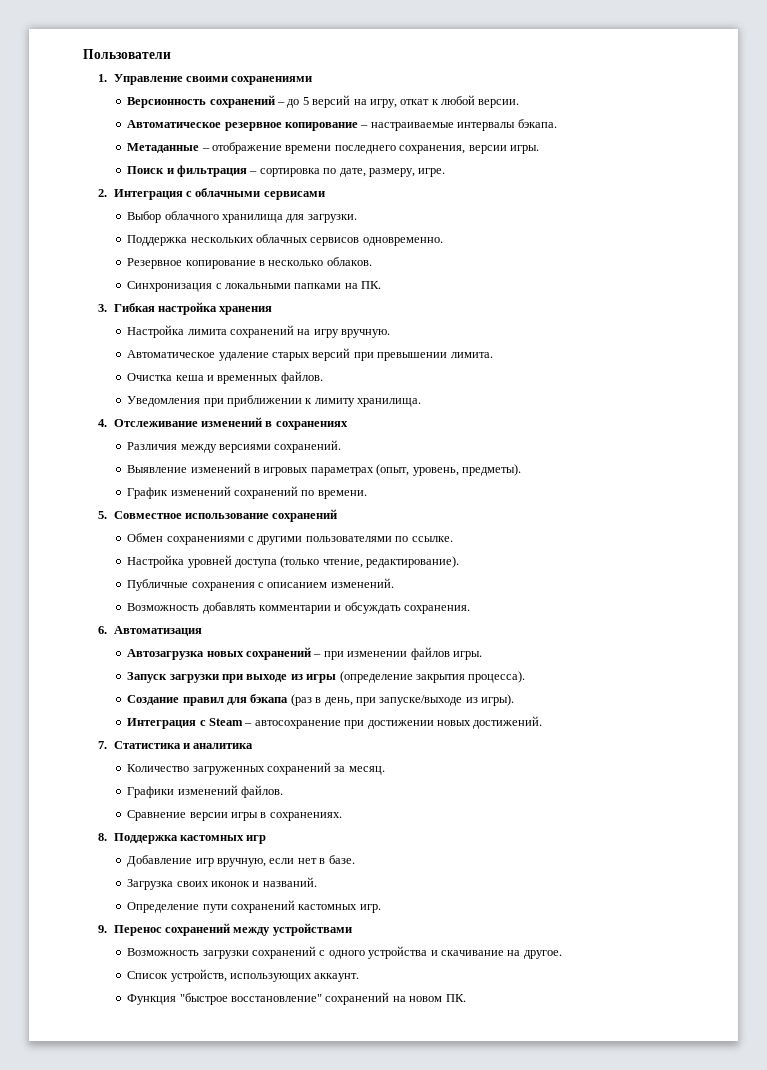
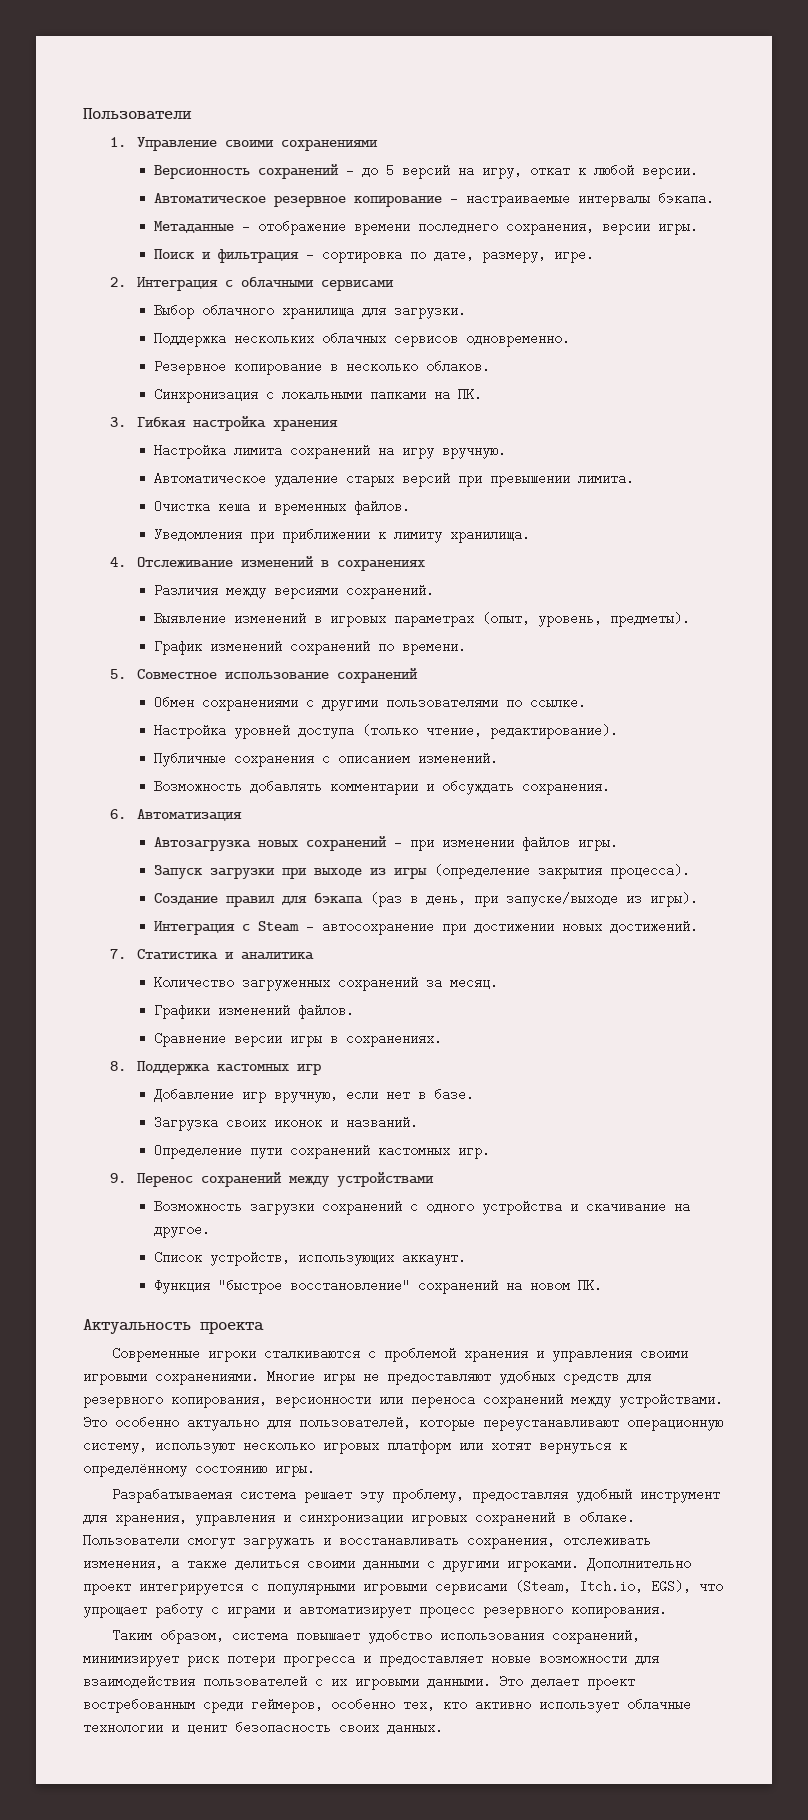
(466, 998) none -> [83,1319,264,1334] [112,1345,689,1362] [83,1368,651,1385] [83,1391,723,1408] [83,1414,723,1431] [83,1437,627,1454] [83,1460,315,1477] [112,1486,721,1503] [83,1509,635,1526] [83,1532,651,1549] [83,1555,691,1572] [83,1578,723,1595] [83,1601,667,1618] [112,1627,641,1644] [83,1650,659,1667] [83,1673,635,1690] [83,1696,691,1713] [83,1719,443,1735] // Актуальность проекта // Современные игроки сталкиваются с проблемой хранения и управления своими игровыми сохранениями. Многие игры не предоставляют удобных средств для резервного копирования, версионности или переноса сохранений между устройствами. Это особенно актуально для пользователей, которые переустанавливают операционную систему, используют несколько игровых платформ или хотят вернуться к определённому состоянию игры. // Разрабатываемая система решает эту проблему, предоставляя удобный инструмент для хранения, управления и синхронизации игровых сохранений в облаке. Пользователи смогут загружать и восстанавливать сохранения, отслеживать изменения, а также делиться своими данными с другими игроками. Дополнительно проект интегрируется с популярными игровыми сервисами (Steam, Itch.io, EGS), что упрощает работу с играми и автоматизирует процесс резервного копирования. // Таким образом, система повышает удобство использования сохранений, минимизирует риск потери прогресса и предоставляет новые возможности для взаимодействия пользователей с их игровыми данными. Это делает проект востребованным среди геймеров, особенно тех, кто активно использует облачные технологии и ценит безопасность своих данных.

